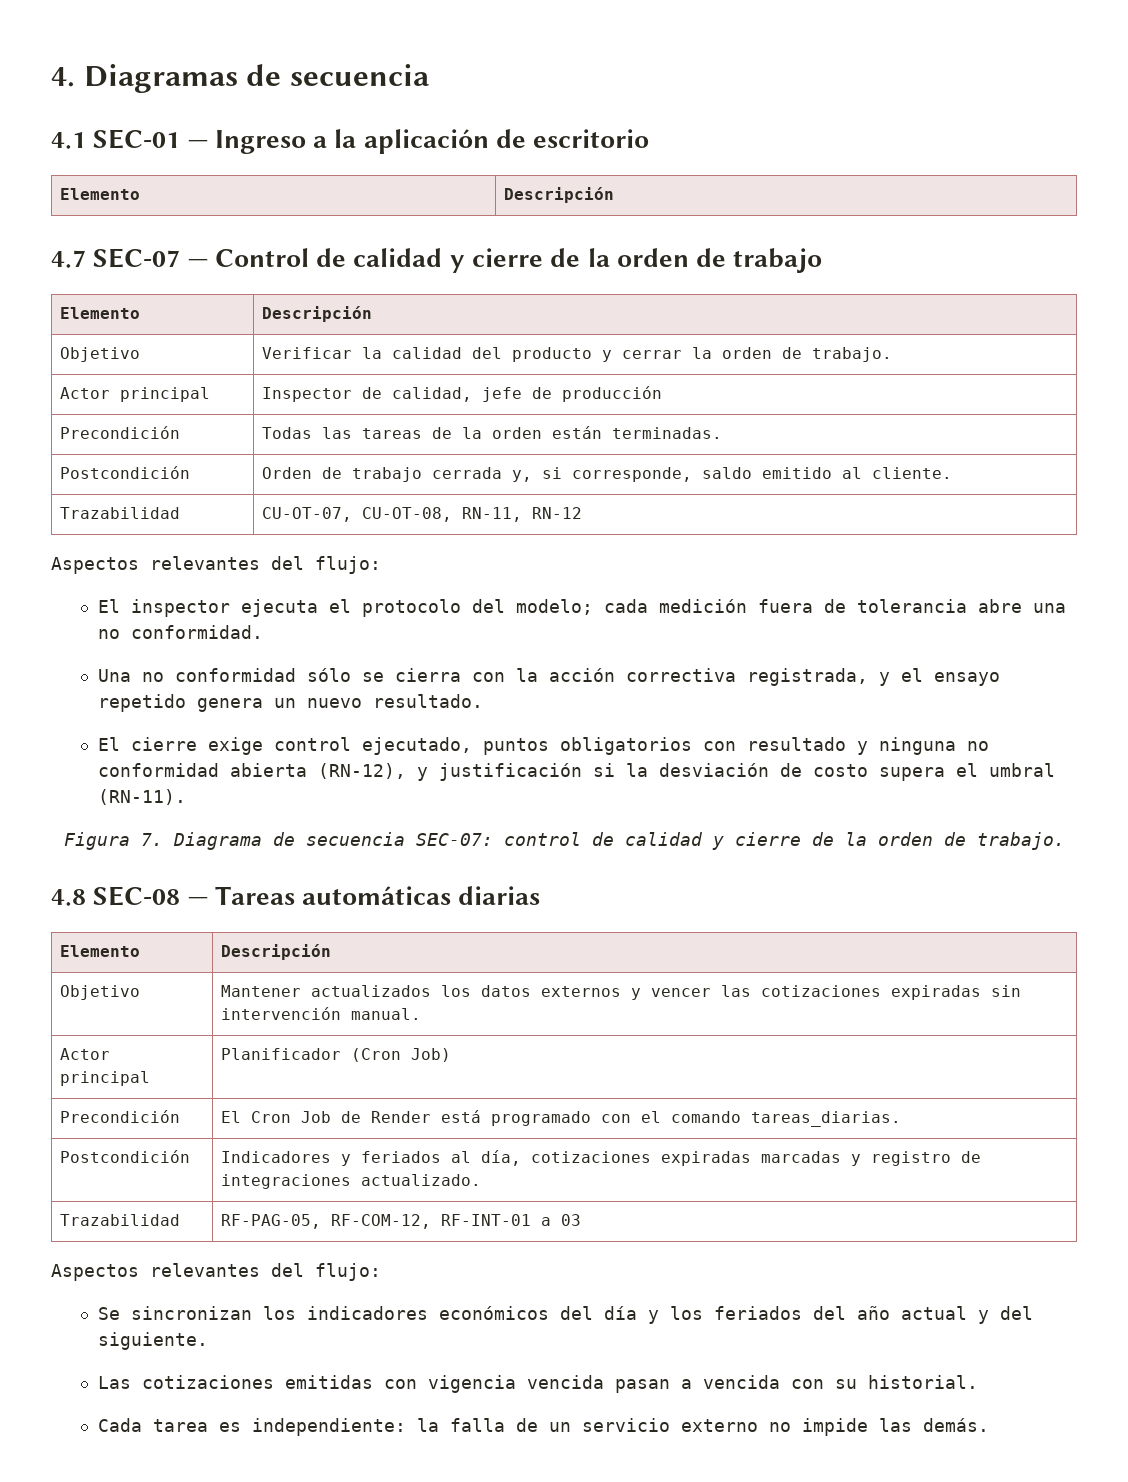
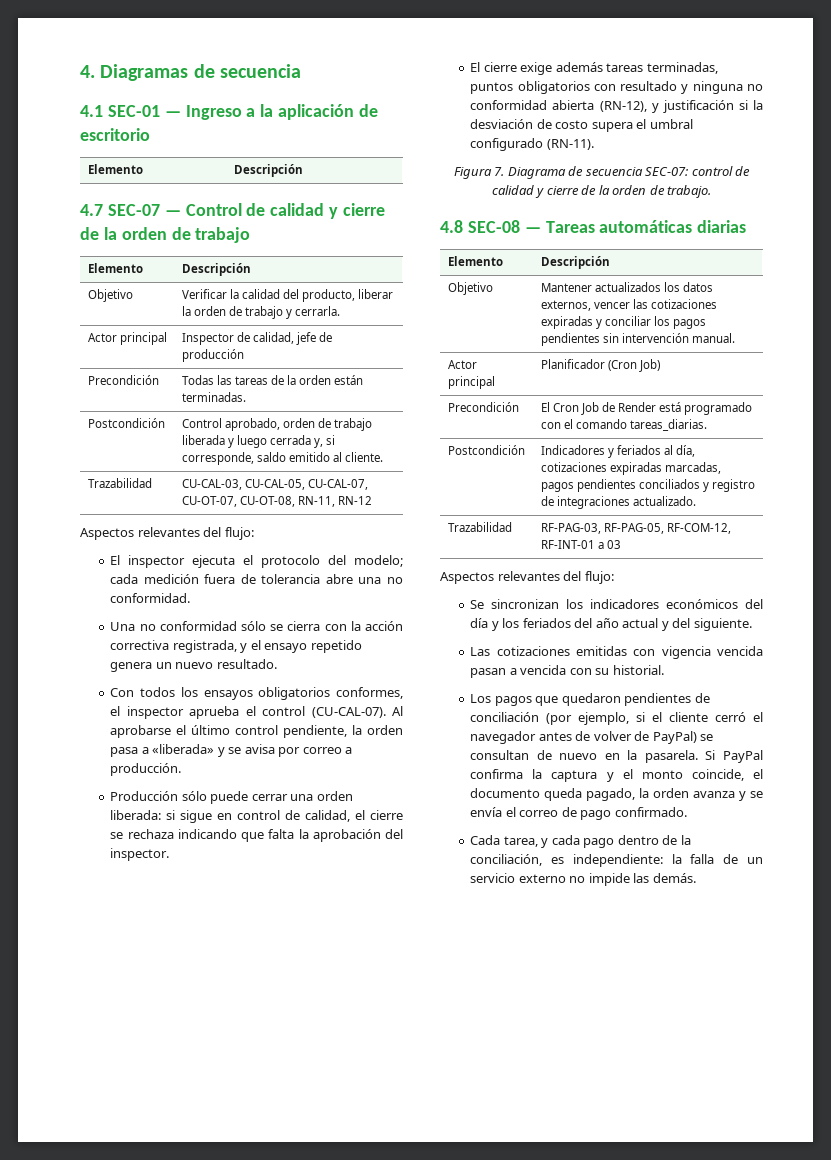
[511,347,892,362] producto y cerrar la orden de trabajo. -> [302,289,394,302] [181,306,341,319] producto, liberar la orden de trabajo y cerrarla.
[261,467,422,482] Orden de trabajo -> [181,418,373,431] [181,435,267,448] Control aprobado, orden de trabajo liberada y luego
(180, 513) none -> [181,479,368,490] CU-CAL-03, CU-CAL-05, CU-CAL-07,
(483, 701) none -> [110,687,403,700] [110,706,403,719] [110,725,403,738] [110,744,353,757] [110,763,182,776] [110,791,353,804] [110,810,403,823] [110,829,403,842] [110,848,170,861] // Con todos los ensayos obligatorios conformes, el inspector aprueba el control (CU-CAL-07). Al aprobarse el último control pendiente, la orden pasa a «liberada» y se avisa por correo a producción. // Producción sólo puede cerrar una orden liberada: si sigue en control de calidad, el cierre se rechaza indicando que falta la aprobación del inspector.
[273,737,472,755] control ejecutado, -> [555,62,718,74] además tareas terminadas,
(1055, 770) none -> [470,138,544,151] configurado
[540,986,641,1000] externos y -> [540,300,591,311] externos,
(981, 992) none -> [595,316,707,329] [540,333,600,346] y conciliar los pagos pendientes
[760,1151,841,1163] marcadas -> [664,462,721,474] [540,479,700,492] marcadas, pagos pendientes conciliados
(180, 1220) none -> [540,523,601,534] RF-PAG-03,
[97,1418,208,1432] Cada tarea -> [470,693,710,706] [470,712,763,725] [470,731,714,744] [470,750,763,763] [470,769,763,782] [470,788,763,801] [470,807,687,820] [470,835,691,848] [470,854,543,866] Los pagos que quedaron pendientes de conciliación (por ejemplo, si el cliente cerró el navegador antes de volver de PayPal) se consultan de nuevo en la pasarela. Si PayPal confirma la captura y el monto coincide, el documento queda pagado, la orden avanza y se envía el correo de pago confirmado. // Cada tarea, y cada pago dentro de la conciliación,

